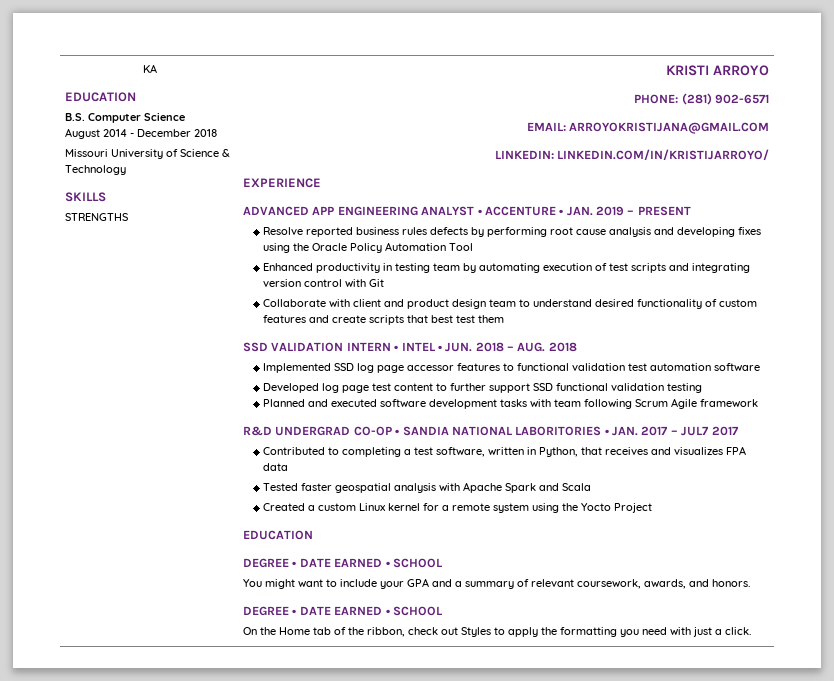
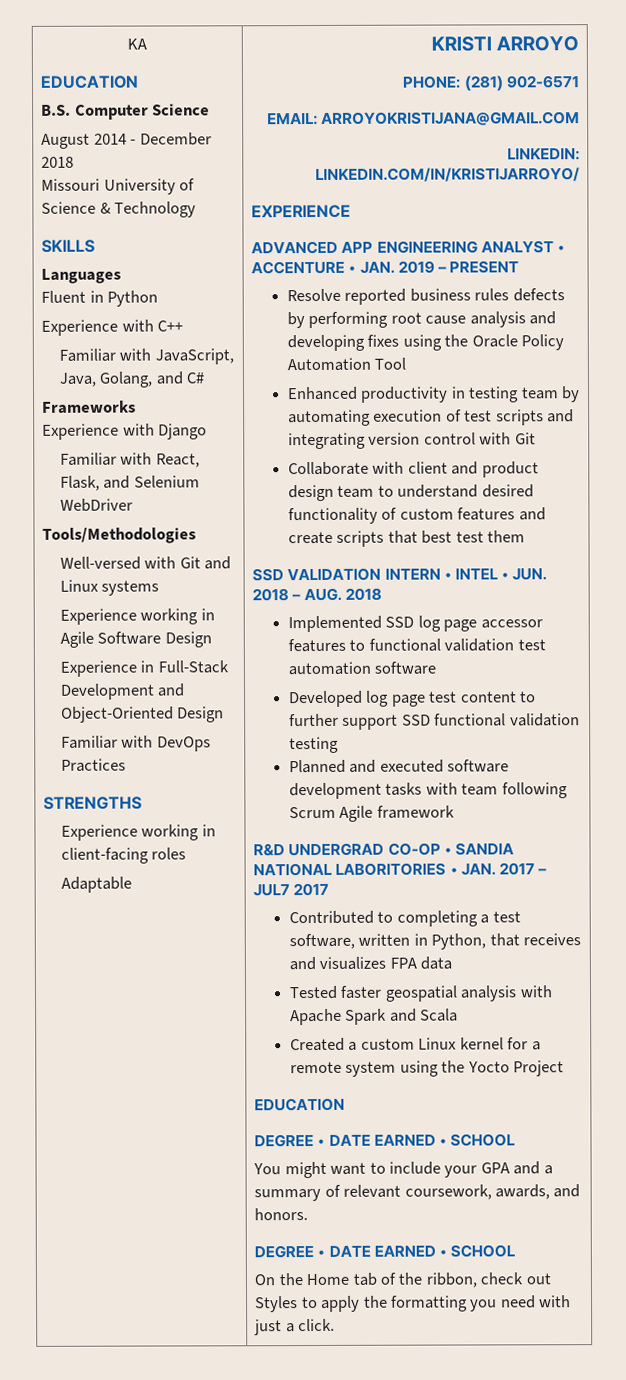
[65,213,129,221] STRENGTHS -> [41,268,122,284] [41,290,159,307] [41,319,184,336] [58,348,234,365] [58,371,205,388] [42,400,137,414] [42,423,208,440] [59,452,200,468] [59,475,200,491] [59,498,133,512] [42,527,197,544] [59,556,232,570] [59,579,160,596] [59,608,215,625] [59,631,212,648] [59,660,229,677] [59,683,186,700] [60,706,225,723] [60,735,211,752] [60,758,126,772] [43,796,143,810] [60,824,216,841] [60,847,187,864] [60,876,132,893] Languages // Fluent in Python // Experience with C++ // Familiar with JavaScript, Java, Golang, and C# // Frameworks // Experience with Django // Familiar with React, Flask, and Selenium WebDriver // Tools/Methodologies // Well-versed with Git and Linux systems // Experience working in Agile Software Design // Experience in Full-Stack Development and Object-Oriented Design // Familiar with DevOps Practices // STRENGTHS // Experience working in client-facing roles // Adaptable

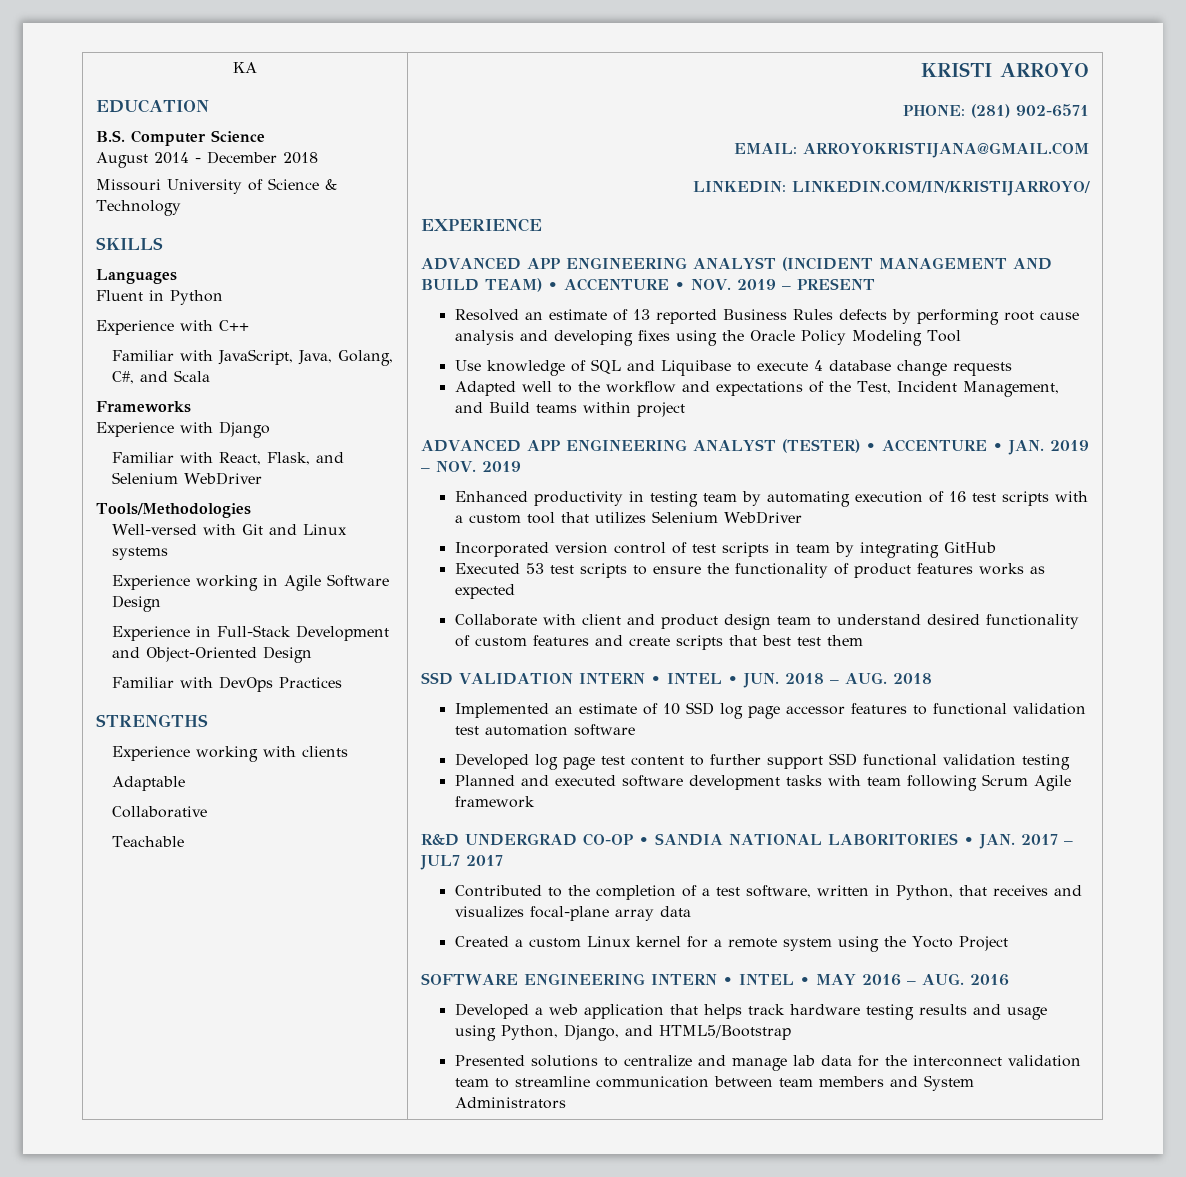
[155,371,205,385] and C# -> [112,370,211,384] C#, and Scala
[201,824,216,837] [60,847,187,864] in client-facing roles -> [263,746,349,757] with clients
(132, 884) none -> [112,806,208,818] [112,836,185,847] // Collaborative // Teachable
[556,245,565,253] [251,260,395,275] • ACCENTURE • JAN. -> [781,257,1052,271] [420,278,731,292] (INCIDENT MANAGEMENT AND BUILD TEAM) • ACCENTURE • NOV.
[286,288,510,305] Resolve reported business rules -> [454,309,833,324] Resolved an estimate of 13 reported Business Rules
[286,357,371,372] Automation -> [851,330,922,346] Modeling
(407, 363) none -> [454,359,1012,376] [454,381,1059,397] [454,402,685,417] [420,439,1089,455] [420,461,521,472] // Use knowledge of SQL and Liquibase to execute 4 database change requests // Adapted well to the workflow and expectations of the Test, Incident Management, and Build teams within project // ADVANCED APP ENGINEERING ANALYST (TESTER) • ACCENTURE • JAN. 2019 – NOV. 2019
[464,409,575,426] [287,432,536,450] test scripts and integrating version control with Git -> [948,491,1088,506] [454,511,802,524] [454,542,996,558] [454,563,1045,578] [454,584,515,599] 16 test scripts with a custom tool that utilizes Selenium WebDriver // Incorporated version control of test scripts in team by integrating GitHub // Executed 53 test scripts to ensure the functionality of product features works as expected
(382, 624) none -> [554,703,680,715] an estimate of 10
[396,910,478,927] completing -> [567,885,697,900] the completion of
[389,956,453,970] [288,985,553,1002] [289,1008,459,1026] FPA data // Tested faster geospatial analysis with Apache Spark and Scala -> [529,906,691,921] focal-plane array data
[254,1097,346,1112] [254,1133,516,1148] [253,1161,553,1179] [254,1184,581,1202] [254,1208,309,1221] [254,1244,516,1259] [254,1272,551,1288] [255,1295,572,1313] [254,1318,336,1336] EDUCATION // DEGREE • DATE EARNED • SCHOOL // You might want to include your GPA and a summary of relevant coursework, awards, and honors. // DEGREE • DATE EARNED • SCHOOL // On the Home tab of the ribbon, check out Styles to apply the formatting you need with just a click. -> [420,973,1009,986] [454,1003,1047,1020] [454,1024,791,1041] [454,1055,1081,1071] [454,1075,974,1091] [454,1097,566,1109] SOFTWARE ENGINEERING INTERN • INTEL • MAY 2016 – AUG. 2016 // Developed a web application that helps track hardware testing results and usage using Python, Django, and HTML5/Bootstrap // Presented solutions to centralize and manage lab data for the interconnect validation team to streamline communication between team members and System Administrators

